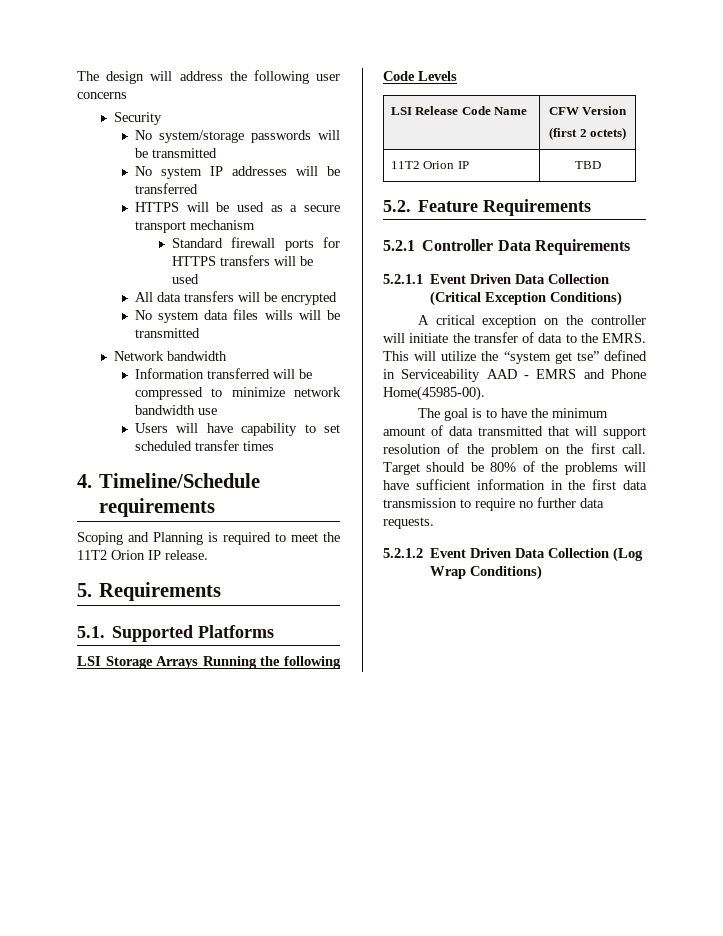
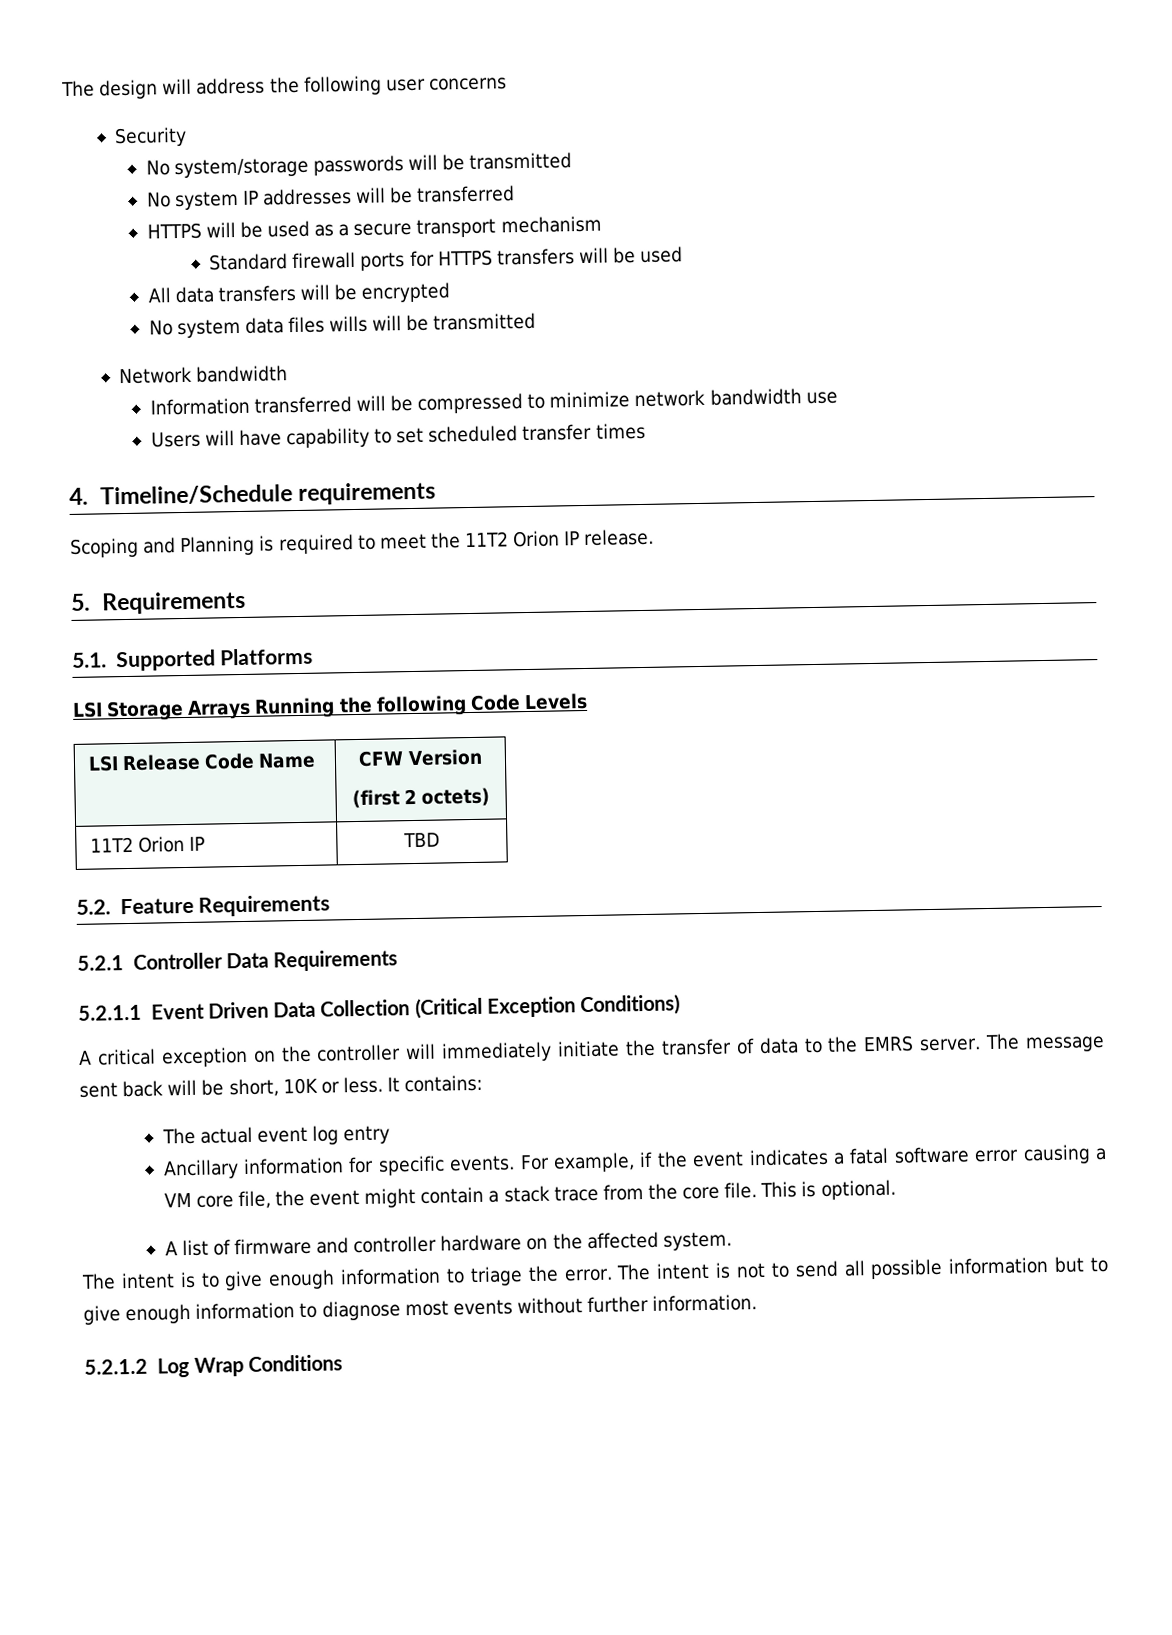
(405, 338) none -> [441,1041,553,1063] immediately
[602,333,646,343] [383,350,647,364] [383,369,646,382] [383,386,485,401] [417,408,608,421] [383,425,646,439] [383,443,646,457] [383,461,646,475] [383,479,647,490] [383,497,604,511] [383,517,434,529] [383,547,644,562] [430,565,543,580] EMRS. This will utilize the “system get tse” defined in Serviceability AAD - EMRS and Phone Home(45985-00). // The goal is to have the minimum amount of data transmitted that will support resolution of the problem on the first call. Target should be 80% of the problems will have sufficient information in the first data transmission to require no further data requests. // 5.2.1.2 Event Driven Data Collection (Log Wrap Conditions) -> [863,1033,1106,1053] [79,1074,484,1098] [161,1125,391,1145] [162,1144,1108,1180] [163,1179,896,1210] [164,1231,732,1257] [81,1256,1110,1291] [83,1294,758,1325] [84,1354,344,1378] EMRS server. The message sent back will be short, 10K or less. It contains: // The actual event log entry // Ancillary information for specific events. For example, if the event indicates a fatal software error causing a VM core file, the event might contain a stack trace from the core file. This is optional. // A list of firmware and controller hardware on the affected system. // The intent is to give enough information to triage the error. The intent is not to send all possible information but to give enough information to diagnose most events without further information. // 5.2.1.2 Log Wrap Conditions

